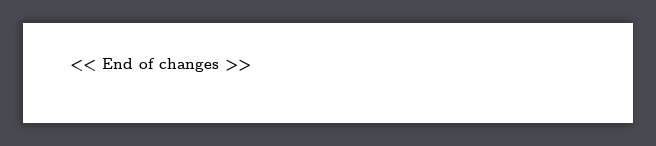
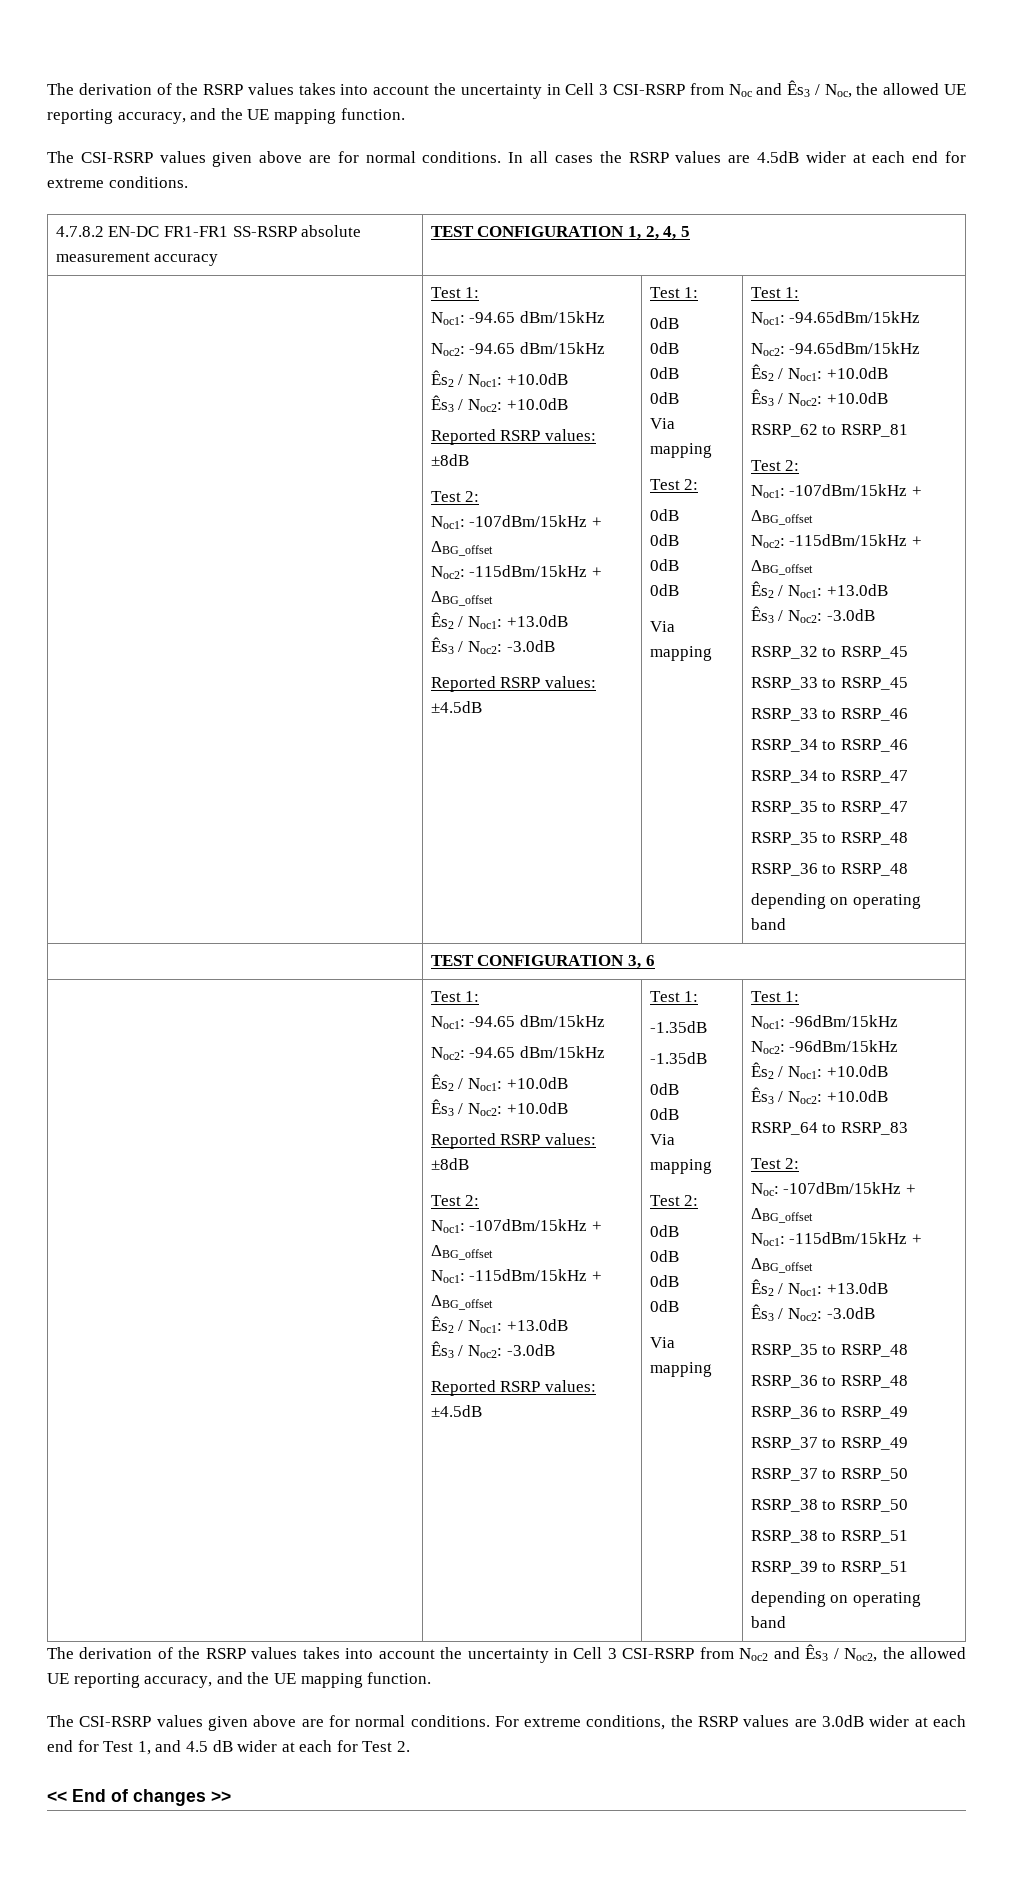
(70, 65) none -> [47,80,966,99] [47,108,405,124] [47,151,967,167] [47,176,188,188] [55,225,362,237] [55,252,219,266] [430,226,690,240] [430,287,480,298] [430,311,605,325] [430,342,605,356] [430,370,568,387] [430,395,568,412] [430,429,596,445] [430,454,469,466] [430,491,480,502] [430,515,602,529] [430,541,493,556] [430,565,602,579] [430,591,493,606] [430,612,568,629] [430,637,555,654] [430,676,596,692] [430,701,482,713] [649,287,699,298] [649,317,679,329] [649,342,679,354] [649,367,679,379] [649,392,679,404] [649,418,675,429] [649,443,712,458] [649,479,699,490] [649,509,679,521] [649,534,679,546] [649,559,679,571] [649,584,679,596] [649,621,675,632] [649,646,712,661] [750,287,800,298] [750,311,921,325] [750,342,921,356] [750,364,888,381] [750,389,888,406] [750,424,908,437] [750,460,800,471] [750,484,922,498] [750,510,813,525] [750,534,922,548] [750,560,813,575] [750,581,888,598] [750,606,875,623] [750,646,908,659] [750,677,908,690] [750,708,908,721] [750,739,908,752] [750,770,908,783] [750,801,908,814] [750,832,908,845] [750,863,908,876] [750,893,921,909] [750,918,786,930] [430,955,655,969] [430,991,480,1002] [430,1015,605,1029] [430,1046,605,1060] [430,1074,568,1091] [430,1099,568,1116] [430,1133,596,1149] [430,1158,469,1170] [430,1195,480,1206] [430,1219,602,1233] [430,1245,493,1260] [430,1269,602,1283] [430,1295,493,1310] [430,1316,568,1333] [430,1341,555,1358] [430,1380,596,1396] [430,1405,482,1417] [649,991,699,1002] [649,1021,707,1033] [649,1052,707,1064] [649,1083,679,1095] [649,1108,679,1120] [649,1134,675,1145] [649,1159,712,1174] [649,1195,699,1206] [649,1225,679,1237] [649,1250,679,1262] [649,1275,679,1287] [649,1300,679,1312] [649,1337,675,1348] [649,1362,712,1377] [750,991,800,1002] [750,1015,899,1029] [750,1040,899,1054] [750,1062,888,1079] [750,1087,888,1104] [750,1122,908,1135] [750,1158,800,1169] [750,1182,916,1196] [750,1208,813,1223] [750,1232,922,1246] [750,1258,813,1273] [750,1279,888,1296] [750,1304,875,1321] [750,1344,908,1357] [750,1375,908,1388] [750,1406,908,1419] [750,1437,908,1450] [750,1468,908,1481] [750,1499,908,1512] [750,1530,908,1543] [750,1561,908,1574] [750,1591,921,1607] [750,1616,786,1628] [47,1644,967,1663] [47,1672,432,1688] [47,1715,966,1731] [47,1740,411,1755] The derivation of the RSRP values takes into account the uncertainty in Cell 3 CSI-RSRP from Noc and Ês3 / Noc, the allowed UE reporting accuracy, and the UE mapping function. // The CSI-RSRP values given above are for normal conditions. In all cases the RSRP values are 4.5dB wider at each end for extreme conditions. // 4.7.8.2 EN-DC FR1-FR1 SS-RSRP absolute measurement accuracy | TEST CONFIGURATION 1, 2, 4, 5 // | Test 1: // Noc1: -94.65 dBm/15kHz // Noc2: -94.65 dBm/15kHz // Ês2 / Noc1: +10.0dB // Ês3 / Noc2: +10.0dB // Reported RSRP values: ±8dB // Test 2: // Noc1: -107dBm/15kHz + ΔBG_offset // Noc2: -115dBm/15kHz + ΔBG_offset // Ês2 / Noc1: +13.0dB // Ês3 / Noc2: -3.0dB // Reported RSRP values: ±4.5dB | Test 1: // 0dB // 0dB // 0dB // 0dB // Via mapping // Test 2: // 0dB // 0dB // 0dB // 0dB // Via mapping | Test 1: // Noc1: -94.65dBm/15kHz // Noc2: -94.65dBm/15kHz // Ês2 / Noc1: +10.0dB // Ês3 / Noc2: +10.0dB // RSRP_62 to RSRP_81 // Test 2: // Noc1: -107dBm/15kHz + ΔBG_offset // Noc2: -115dBm/15kHz + ΔBG_offset // Ês2 / Noc1: +13.0dB // Ês3 / Noc2: -3.0dB // RSRP_32 to RSRP_45 // RSRP_33 to RSRP_45 // RSRP_33 to RSRP_46 // RSRP_34 to RSRP_46 // RSRP_34 to RSRP_47 // RSRP_35 to RSRP_47 // RSRP_35 to RSRP_48 // RSRP_36 to RSRP_48 // depending on operating band // | TEST CONFIGURATION 3, 6 // | Test 1: // Noc1: -94.65 dBm/15kHz // Noc2: -94.65 dBm/15kHz // Ês2 / Noc1: +10.0dB // Ês3 / Noc2: +10.0dB // Reported RSRP values: ±8dB // Test 2: // Noc1: -107dBm/15kHz + ΔBG_offset // Noc1: -115dBm/15kHz + ΔBG_offset // Ês2 / Noc1: +13.0dB // Ês3 / Noc2: -3.0dB // Reported RSRP values: ±4.5dB | Test 1: // -1.35dB // -1.35dB // 0dB // 0dB // Via mapping // Test 2: // 0dB // 0dB // 0dB // 0dB // Via mapping | Test 1: // Noc1: -96dBm/15kHz // Noc2: -96dBm/15kHz // Ês2 / Noc1: +10.0dB // Ês3 / Noc2: +10.0dB // RSRP_64 to RSRP_83 // Test 2: // Noc: -107dBm/15kHz + ΔBG_offset // Noc1: -115dBm/15kHz + ΔBG_offset // Ês2 / Noc1: +13.0dB // Ês3 / Noc2: -3.0dB // RSRP_35 to RSRP_48 // RSRP_36 to RSRP_48 // RSRP_36 to RSRP_49 // RSRP_37 to RSRP_49 // RSRP_37 to RSRP_50 // RSRP_38 to RSRP_50 // RSRP_38 to RSRP_51 // RSRP_39 to RSRP_51 // depending on operating band // The derivation of the RSRP values takes into account the uncertainty in Cell 3 CSI-RSRP from Noc2 and Ês3 / Noc2, the allowed UE reporting accuracy, and the UE mapping function. // The CSI-RSRP values given above are for normal conditions. For extreme conditions, the RSRP values are 3.0dB wider at each end for Test 1, and 4.5 dB wider at each for Test 2. //

